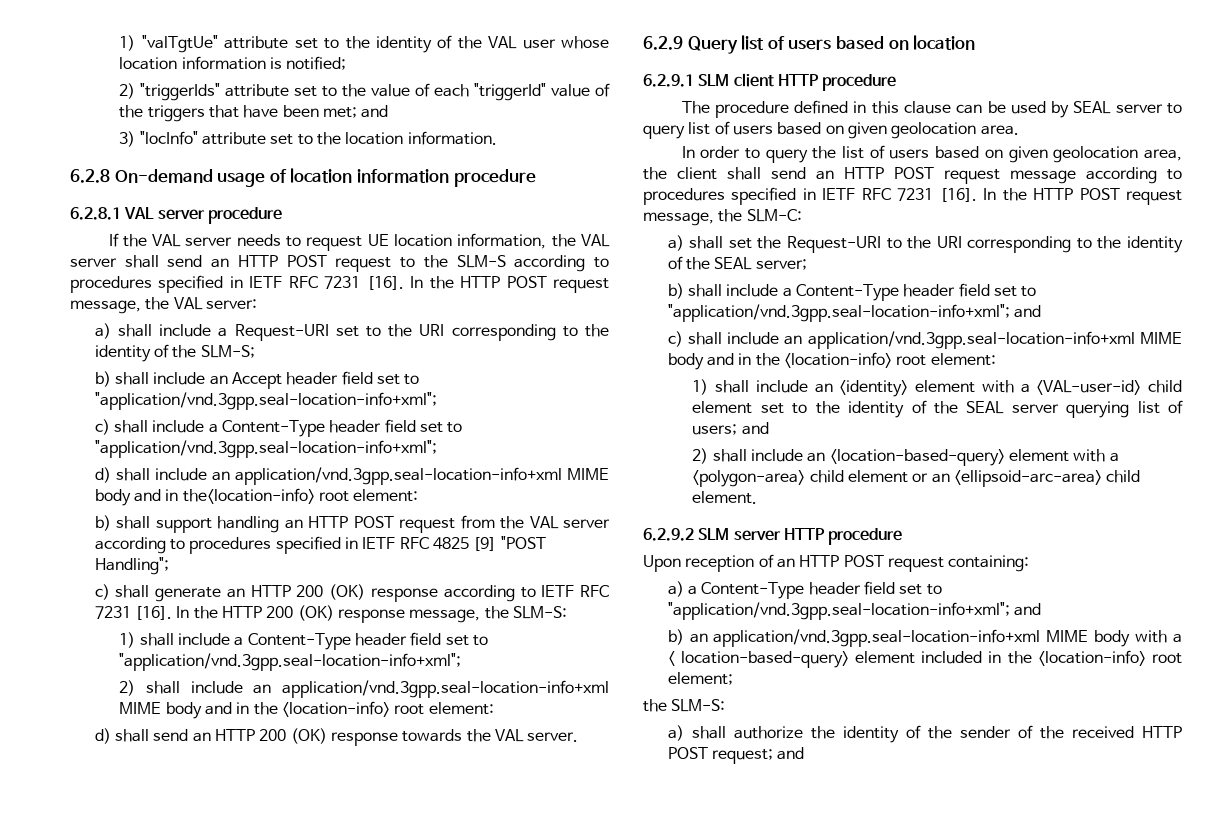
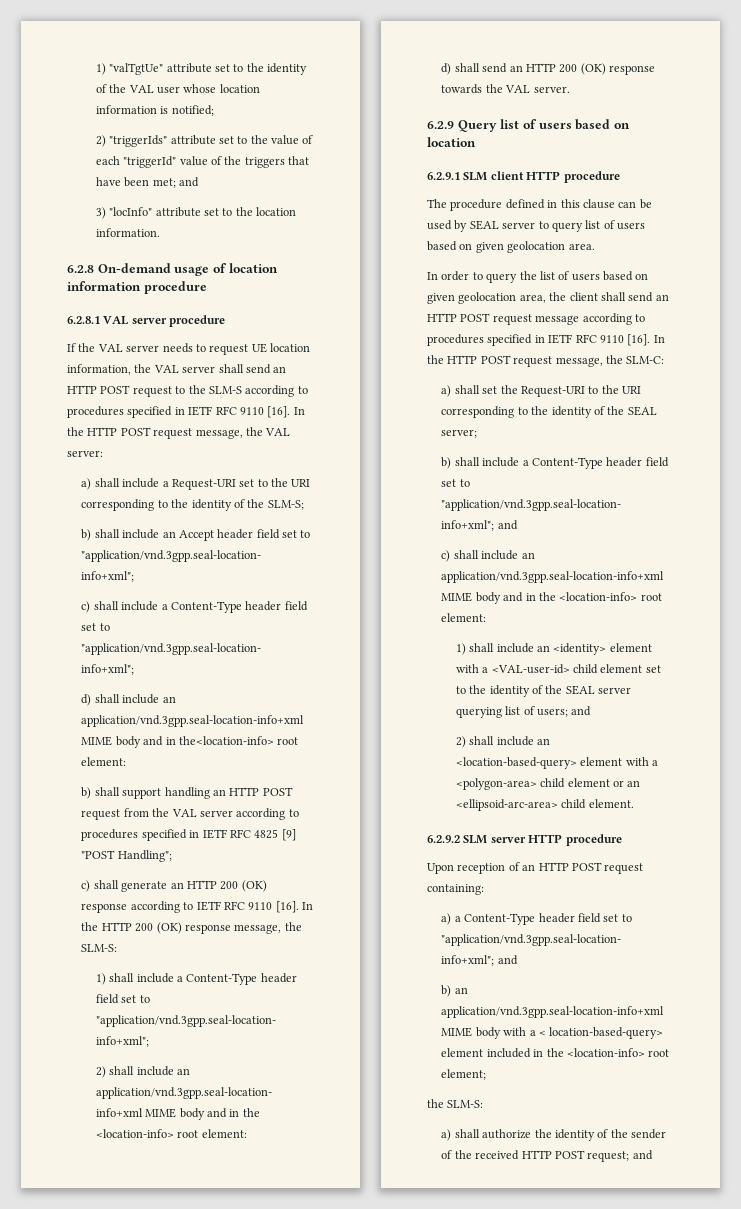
[324,276,361,289] 7231 -> [239,407,264,415] 9110
[94,606,131,619] 7231 -> [248,902,273,910] 9110
[897,188,934,201] 7231 -> [599,335,624,343] 9110

